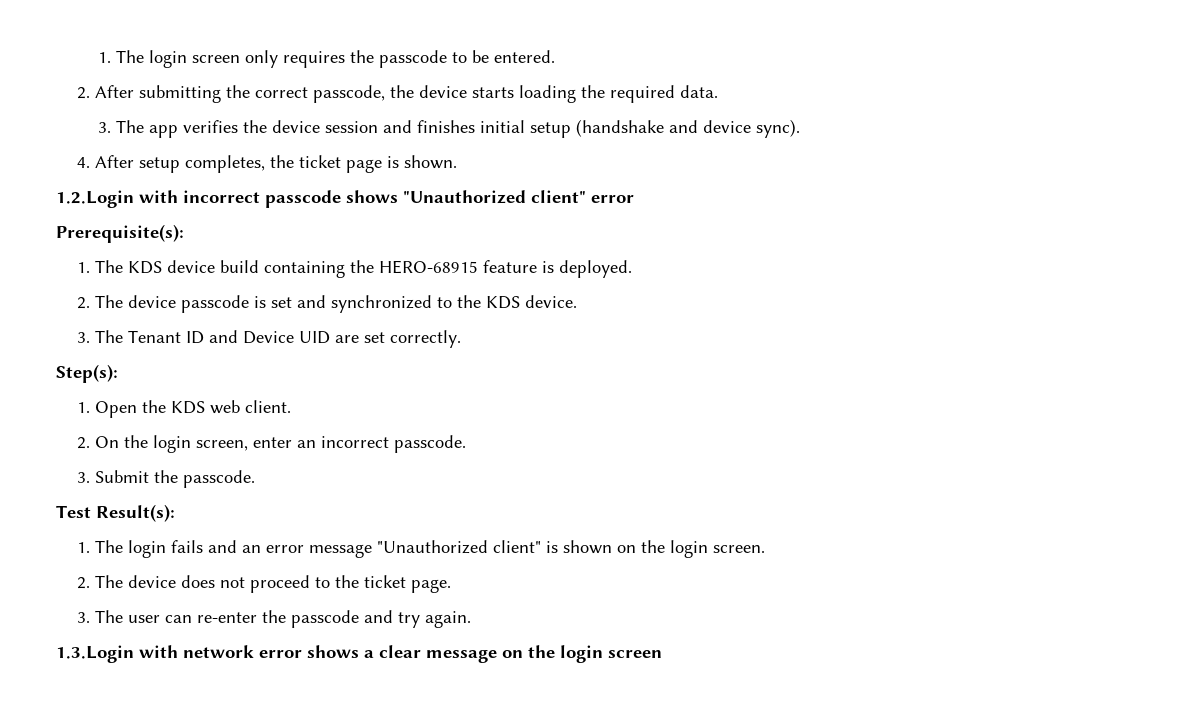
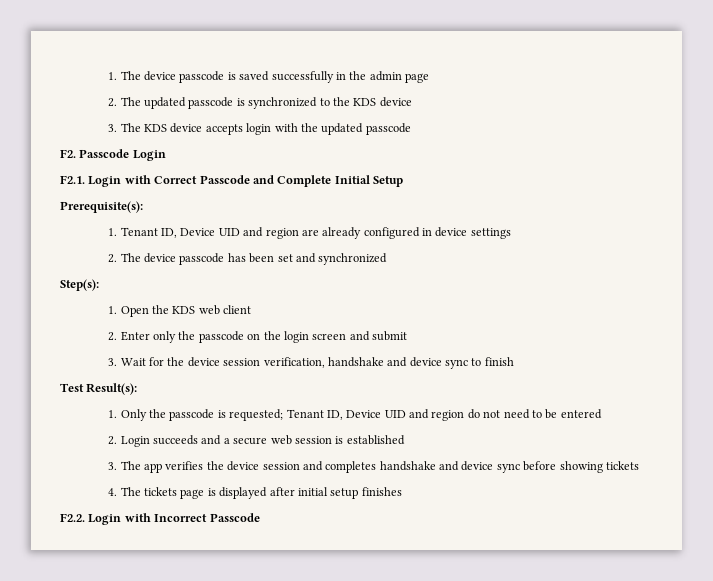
[97,50,447,68] 1. The login screen only requires the passcode -> [108,71,430,83] [108,97,412,109] [108,123,411,135] [60,149,166,161] [60,175,403,187] [60,201,143,213] [108,227,511,239] [108,253,388,265] [60,279,99,291] [108,305,252,317] [108,331,408,343] [108,357,514,369] [60,383,138,395] [108,409,530,421] 1. The device passcode is saved successfully in the admin page // 2. The updated passcode is synchronized to the KDS device // 3. The KDS device accepts login with the updated passcode // F2. Passcode Login // F2.1. Login with Correct Passcode and Complete Initial Setup // Prerequisite(s): // 1. Tenant ID, Device UID and region are already configured in device settings // 2. The device passcode has been set and synchronized // Step(s): // 1. Open the KDS web client // 2. Enter only the passcode on the login screen and submit // 3. Wait for the device session verification, handshake and device sync to finish // Test Result(s): // 1. Only the passcode is requested; Tenant ID, Device UID and region do not need
[493,50,555,63] [76,85,718,103] entered. // 2. After submitting the correct passcode, the device starts loading the required data. -> [560,409,602,419] [108,435,405,447] entered // 2. Login succeeds and a secure web session is established
[416,119,800,138] [76,155,457,173] [56,190,634,208] [56,224,184,243] [76,260,632,278] [76,295,577,313] [76,330,461,348] [56,364,118,383] [76,400,291,418] [76,435,466,453] [76,470,255,488] [56,504,175,522] [76,540,765,558] [76,575,451,593] [76,610,471,628] [56,645,662,663] finishes initial setup (handshake and device sync). // 4. After setup completes, the ticket page is shown. // 1.2.Login with incorrect passcode shows "Unauthorized client" error // Prerequisite(s): // 1. The KDS device build containing the HERO-68915 feature is deployed. // 2. The device passcode is set and synchronized to the KDS device. // 3. The Tenant ID and Device UID are set correctly. // Step(s): // 1. Open the KDS web client. // 2. On the login screen, enter an incorrect passcode. // 3. Submit the passcode. // Test Result(s): // 1. The login fails and an error message "Unauthorized client" is shown on the login screen. // 2. The device does not proceed to the ticket page. // 3. The user can re-enter the passcode and try again. // 1.3.Login with network error shows a clear message on the login screen -> [325,461,639,473] [108,487,402,499] [60,513,260,525] completes handshake and device sync before showing tickets // 4. The tickets page is displayed after initial setup finishes // F2.2. Login with Incorrect Passcode

